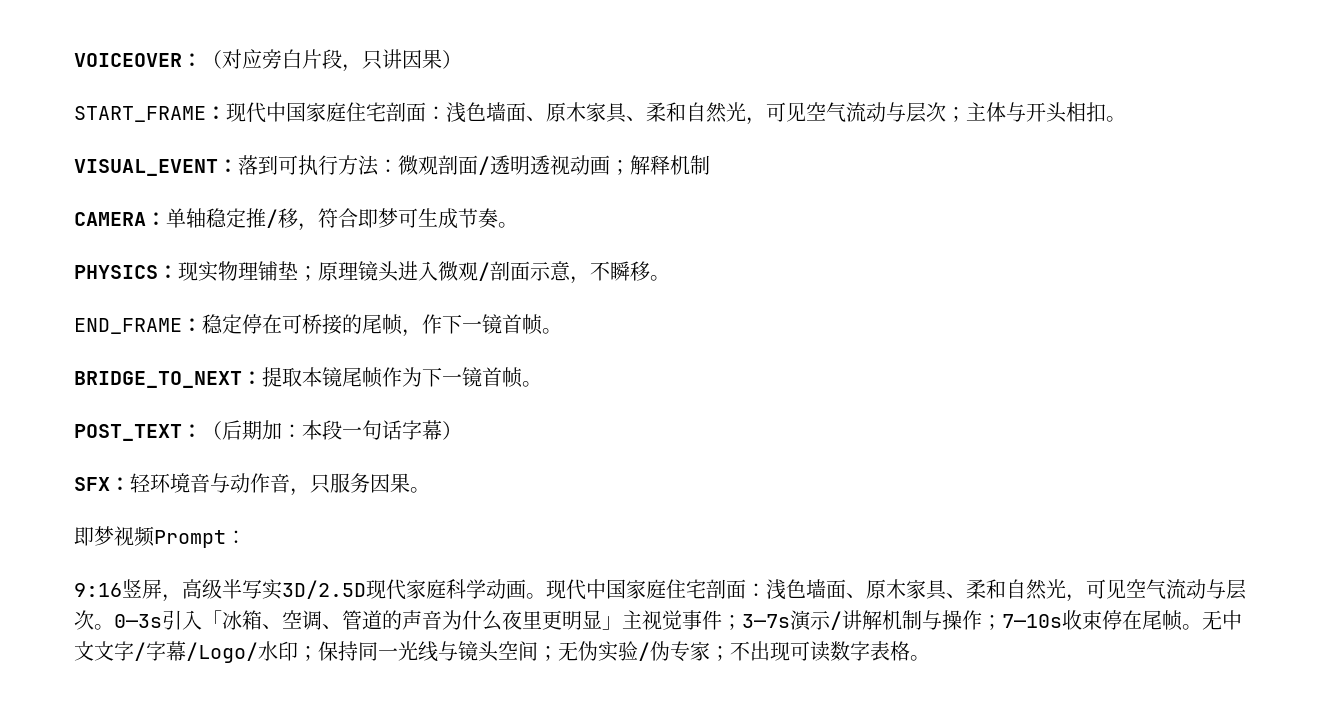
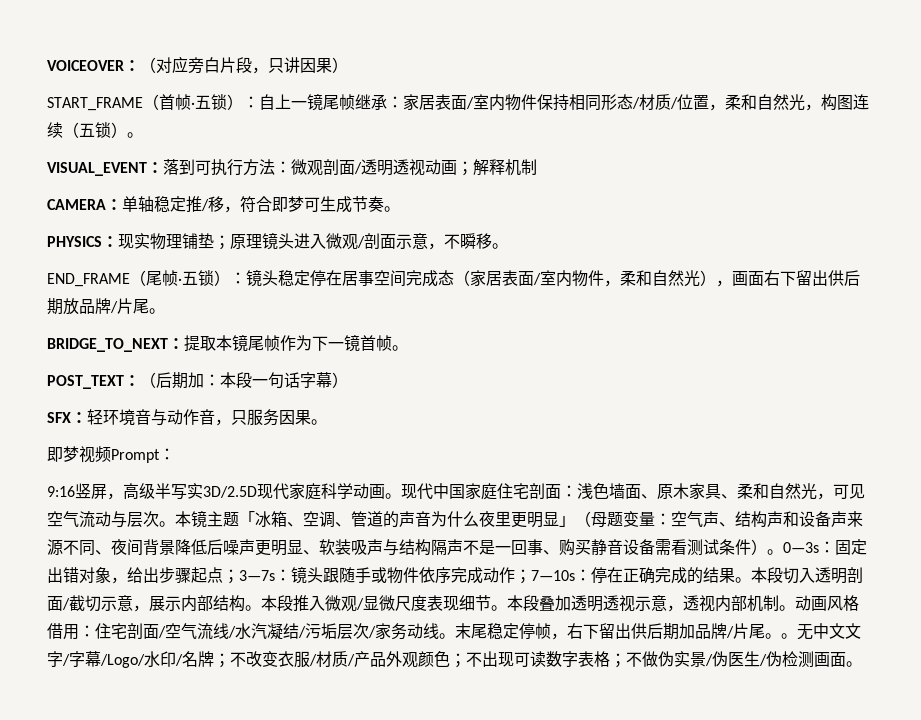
[206,102,1106,125] ：现代中国家庭住宅剖面：浅色墙面、原木家具、柔和自然光，可见空气流动与层次；主体与开头相扣 -> [143,93,869,111] [47,122,127,138] （首帧·五锁）：自上一镜尾帧继承：家居表面/室内物件保持相同形态/材质/位置，柔和自然光，构图连续（五锁）
[182,314,543,337] ：稳定停在可桥接的尾帧，作下一镜首帧 -> [130,269,860,287] [47,298,149,315] （尾帧·五锁）：镜头稳定停在居事空间完成态（家居表面/室内物件，柔和自然光），画面右下留出供后期放品牌/片尾
[114,610,202,630] 0—3s引入 -> [175,510,239,528] 本镜主题
[622,610,1183,631] 主视觉事件；3—7s演示/讲解机制与操作；7—10s收束停在尾帧 -> [575,511,863,528] [47,539,867,556] [47,566,863,584] [47,595,859,612] [47,623,781,640] （母题变量：空气声、结构声和设备声来源不同、夜间背景降低后噪声更明显、软装吸声与结构隔声不是一回事、购买静音设备需看测试条件）。0—3s：固定出错对象，给出步骤起点；3—7s：镜头跟随手或物件依序完成动作；7—10s：停在正确完成的结果。本段切入透明剖面/截切示意，展示内部结构。本段推入微观/显微尺度表现细节。本段叠加透明透视示意，透视内部机制。动画风格借用：住宅剖面/空气流线/水汽凝结/污垢层次/家务动线。末尾稳定停帧，右下留出供后期加品牌/片尾。
[298,641,710,662] ；保持同一光线与镜头空间；无伪实验/伪专家 -> [175,651,450,668] /名牌；不改变衣服/材质/产品外观颜色
(910, 651) none -> [610,651,846,668] ；不做伪实景/伪医生/伪检测画面

